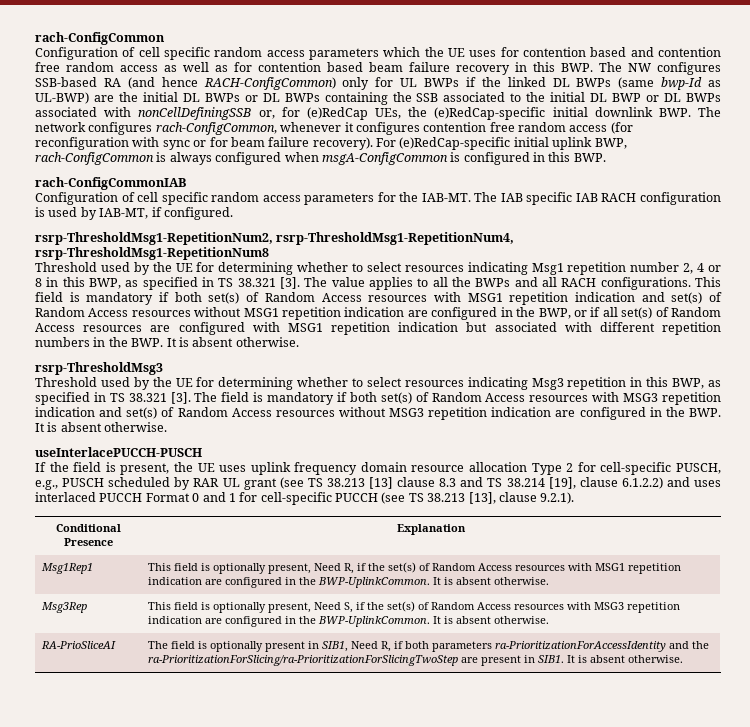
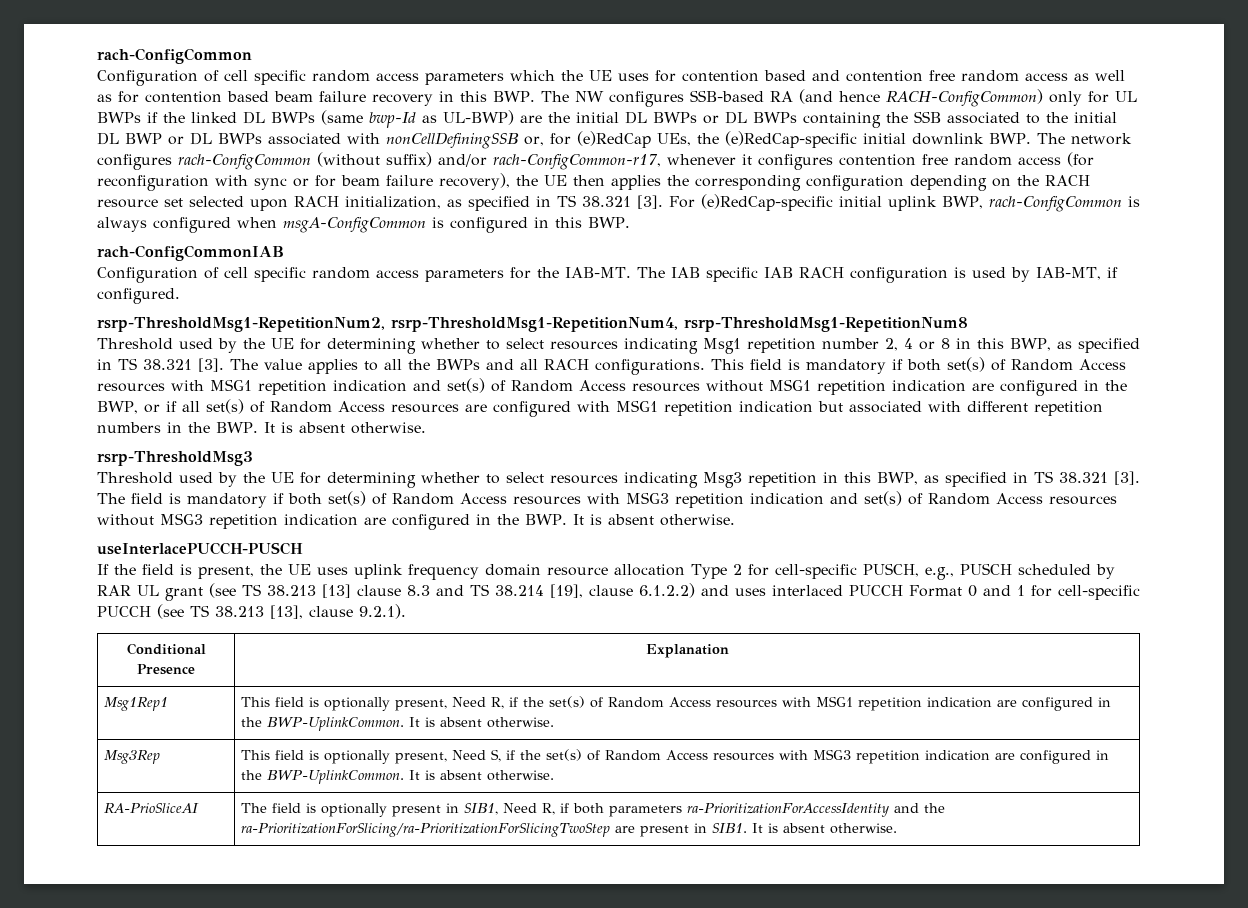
[155,122,277,135] rach-ConfigCommon, -> [178,152,661,170] rach-ConfigCommon (without suffix) and/or rach-ConfigCommon-r17,
[312,137,373,150] recovery). -> [439,173,1090,191] [97,195,663,211] recovery), the UE then applies the corresponding configuration depending on the RACH resource set selected upon RACH initialization, as specified in TS 38.321 [3].

